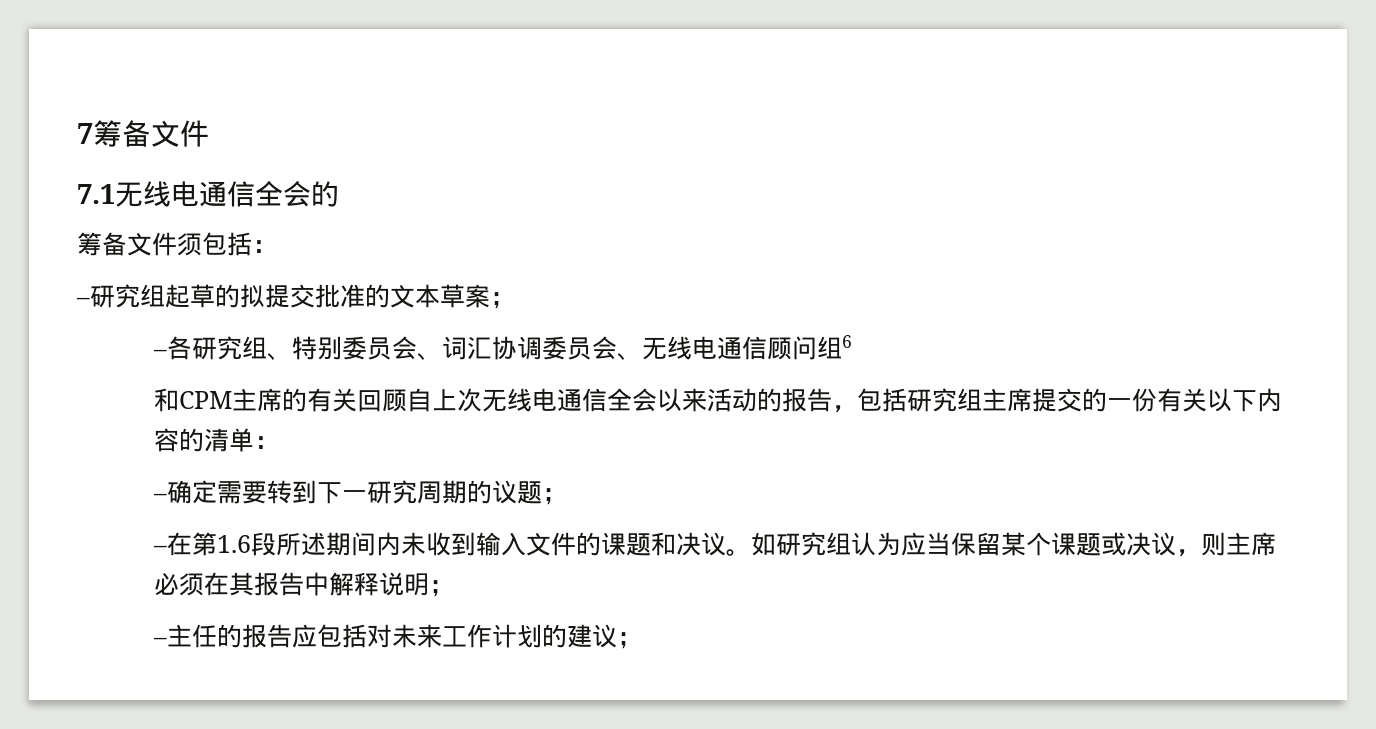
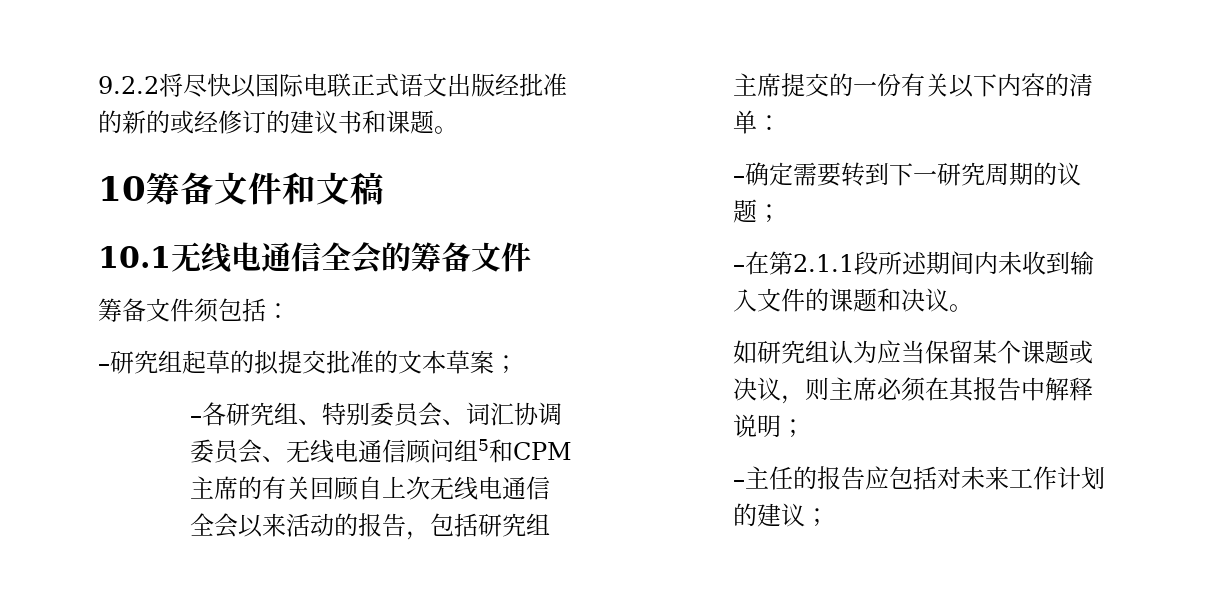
[77,120,209,147] [77,184,115,204] 7筹备文件 // 7.1 -> [98,73,567,98] [98,110,458,134] [98,172,384,205] [98,246,171,268] 9.2.2将尽快以国际电联正式语文出版经批准的新的或经修订的建议书和课题。 // 10筹备文件和文稿 // 10.1
(339, 194) none -> [411,242,531,272] 筹备文件
[841,335,852,348] 6 // -> [478,439,490,451] 5
[216,535,251,553] 1.6 -> [793,254,855,272] 2.1.1
(751, 552) none -> (974, 308) //

